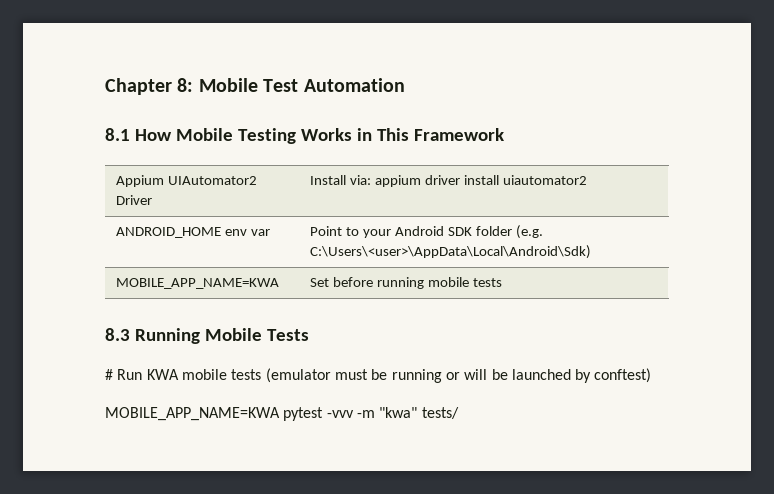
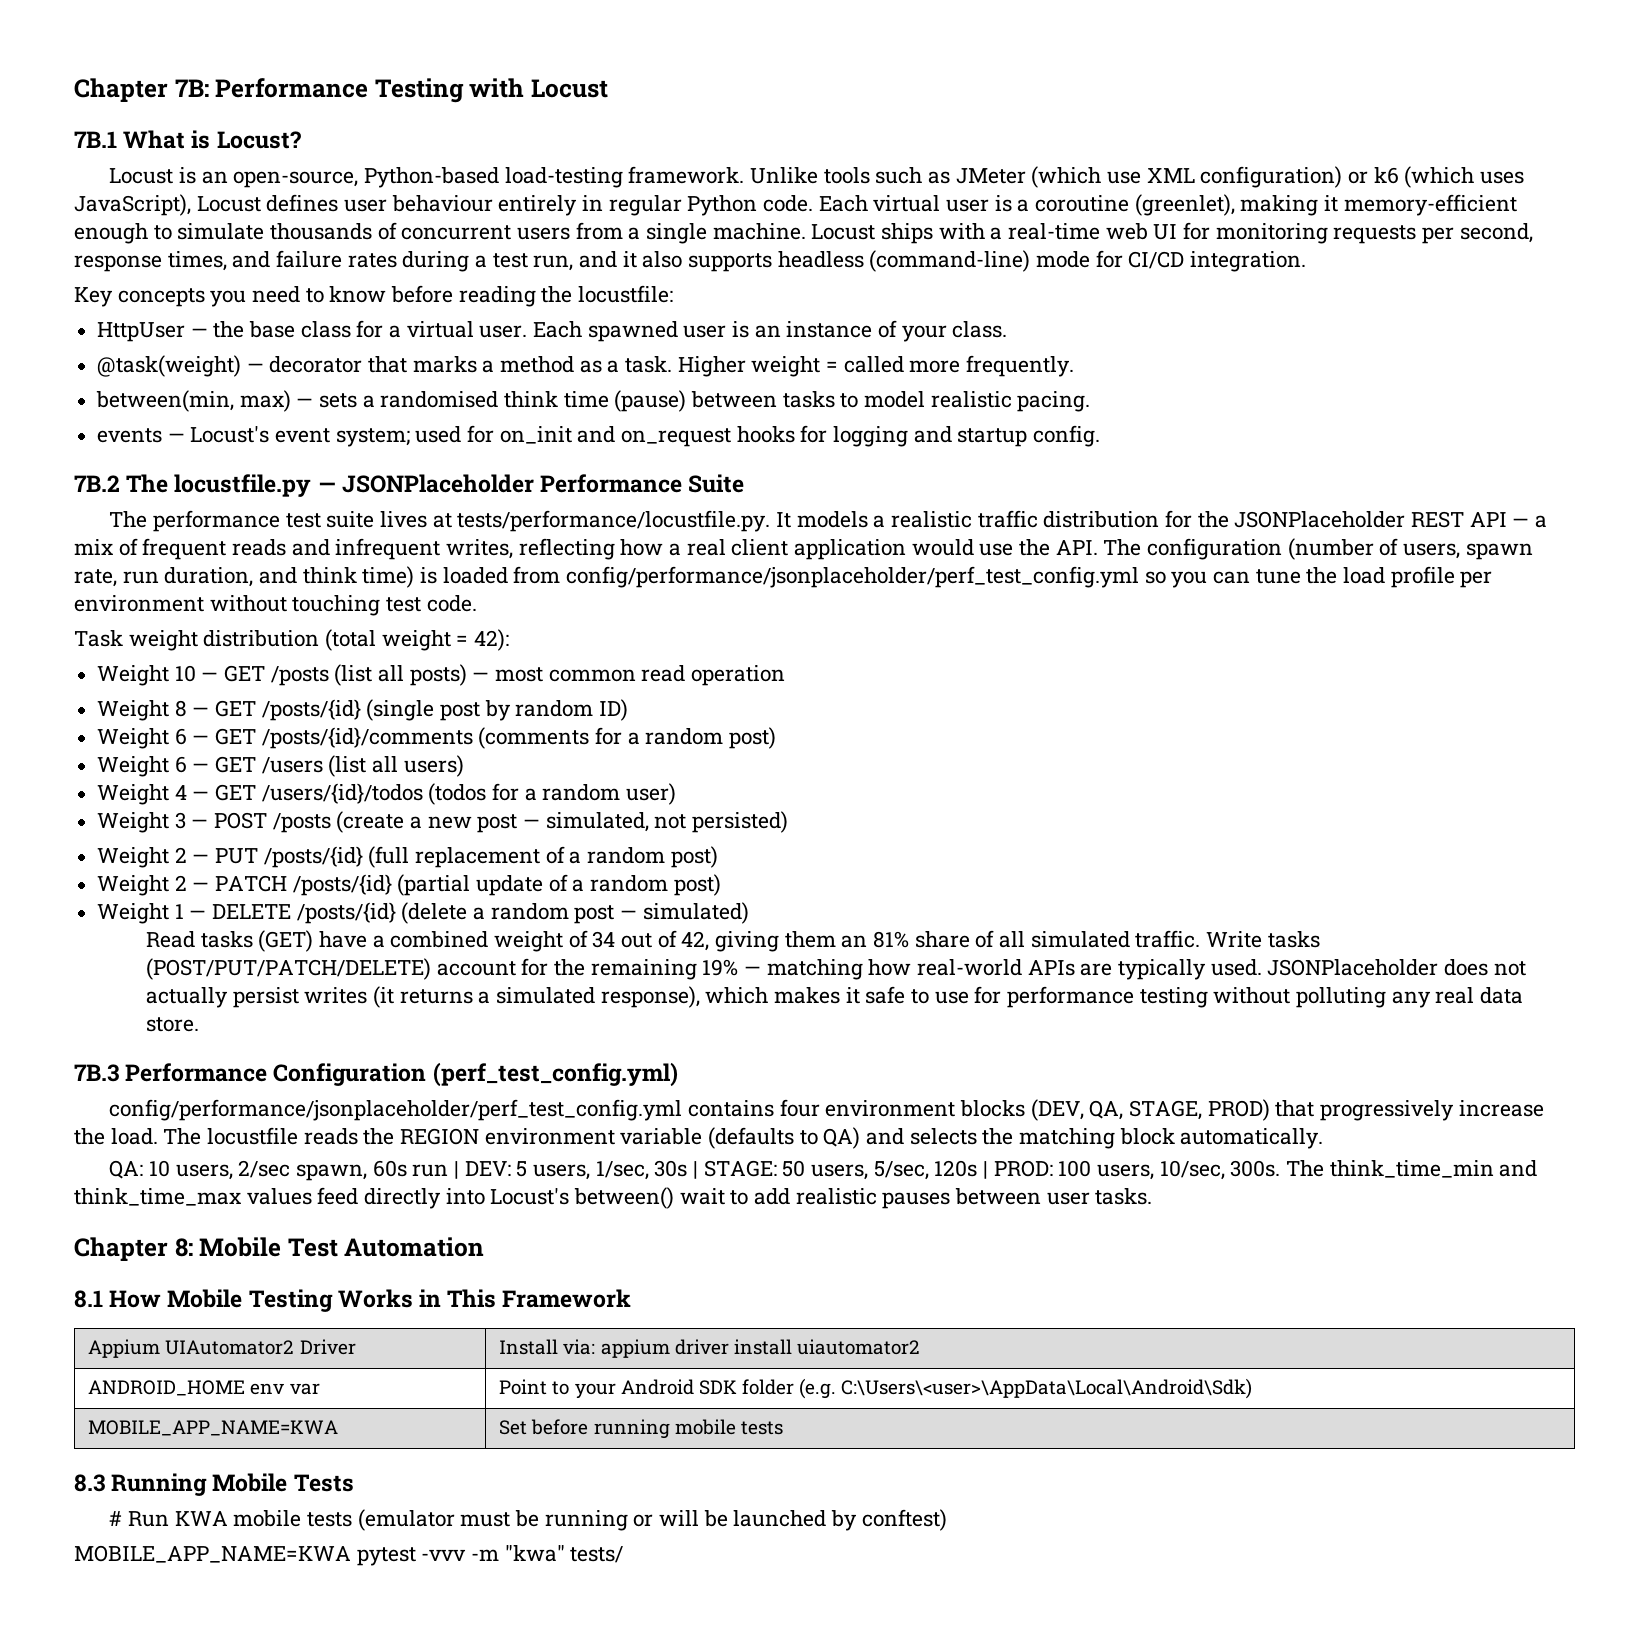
[105,78,172,95] Chapter -> [74,78,609,103] [74,130,301,149] [109,166,1524,188] [74,194,1517,216] [74,222,1533,244] [74,250,1307,272] [74,285,674,307] [97,320,1008,342] [97,355,1075,377] [96,390,1091,412] [97,425,1101,447] [74,474,745,497] [109,510,1547,532] [74,538,1533,560] [74,566,1493,588] [74,595,477,616] [74,629,510,651] [97,664,786,686] [97,699,629,721] [97,727,777,749] [97,755,464,777] [97,783,677,805] [97,811,789,833] [97,846,718,868] [97,874,721,896] [97,902,749,924] [145,930,1320,952] [145,958,1526,980] [145,986,1524,1008] [145,1017,199,1032] [74,1062,678,1087] [109,1099,1544,1121] [74,1127,1324,1149] [109,1160,1538,1181] [74,1187,1153,1209] [74,1237,168,1261] Chapter 7B: Performance Testing with Locust // 7B.1 What is Locust? // Locust is an open-source, Python-based load-testing framework. Unlike tools such as JMeter (which use XML configuration) or k6 (which uses JavaScript), Locust defines user behaviour entirely in regular Python code. Each virtual user is a coroutine (greenlet), making it memory-efficient enough to simulate thousands of concurrent users from a single machine. Locust ships with a real-time web UI for monitoring requests per second, response times, and failure rates during a test run, and it also supports headless (command-line) mode for CI/CD integration. // Key concepts you need to know before reading the locustfile: // HttpUser — the base class for a virtual user. Each spawned user is an instance of your class. // @task(weight) — decorator that marks a method as a task. Higher weight = called more frequently. // between(min, max) — sets a randomised think time (pause) between tasks to model realistic pacing. // events — Locust's event system; used for on_init and on_request hooks for logging and startup config. // 7B.2 The locustfile.py — JSONPlaceholder Performance Suite // The performance test suite lives at tests/performance/locustfile.py. It models a realistic traffic distribution for the JSONPlaceholder REST API — a mix of frequent reads and infrequent writes, reflecting how a real client application would use the API. The configuration (number of users, spawn rate, run duration, and think time) is loaded from config/performance/jsonplaceholder/perf_test_config.yml so you can tune the load profile per environment without touching test code. // Task weight distribution (total weight = 42): // Weight 10 — GET /posts (list all posts) — most common read operation // Weight 8 — GET /posts/{id} (single post by random ID) // Weight 6 — GET /posts/{id}/comments (comments for a random post) // Weight 6 — GET /users (list all users) // Weight 4 — GET /users/{id}/todos (todos for a random user) // Weight 3 — POST /posts (create a new post — simulated, not persisted) // Weight 2 — PUT /posts/{id} (full replacement of a random post) // Weight 2 — PATCH /posts/{id} (partial update of a random post) // Weight 1 — DELETE /posts/{id} (delete a random post — simulated) // Read tasks (GET) have a combined weight of 34 out of 42, giving them an 81% share of all simulated traffic. Write tasks (POST/PUT/PATCH/DELETE) account for the remaining 19% — matching how real-world APIs are typically used. JSONPlaceholder does not actually persist writes (it returns a simulated response), which makes it safe to use for performance testing without polluting any real data store. // 7B.3 Performance Configuration (perf_test_config.yml) // config/performance/jsonplaceholder/perf_test_config.yml contains four environment blocks (DEV, QA, STAGE, PROD) that progressively increase the load. The locustfile reads the REGION environment variable (defaults to QA) and selects the matching block automatically. // QA: 10 users, 2/sec spawn, 60s run | DEV: 5 users, 1/sec, 30s | STAGE: 50 users, 5/sec, 120s | PROD: 100 users, 10/sec, 300s. The think_time_min and think_time_max values feed directly into Locust's between() wait to add realistic pauses between user tasks. // Chapter

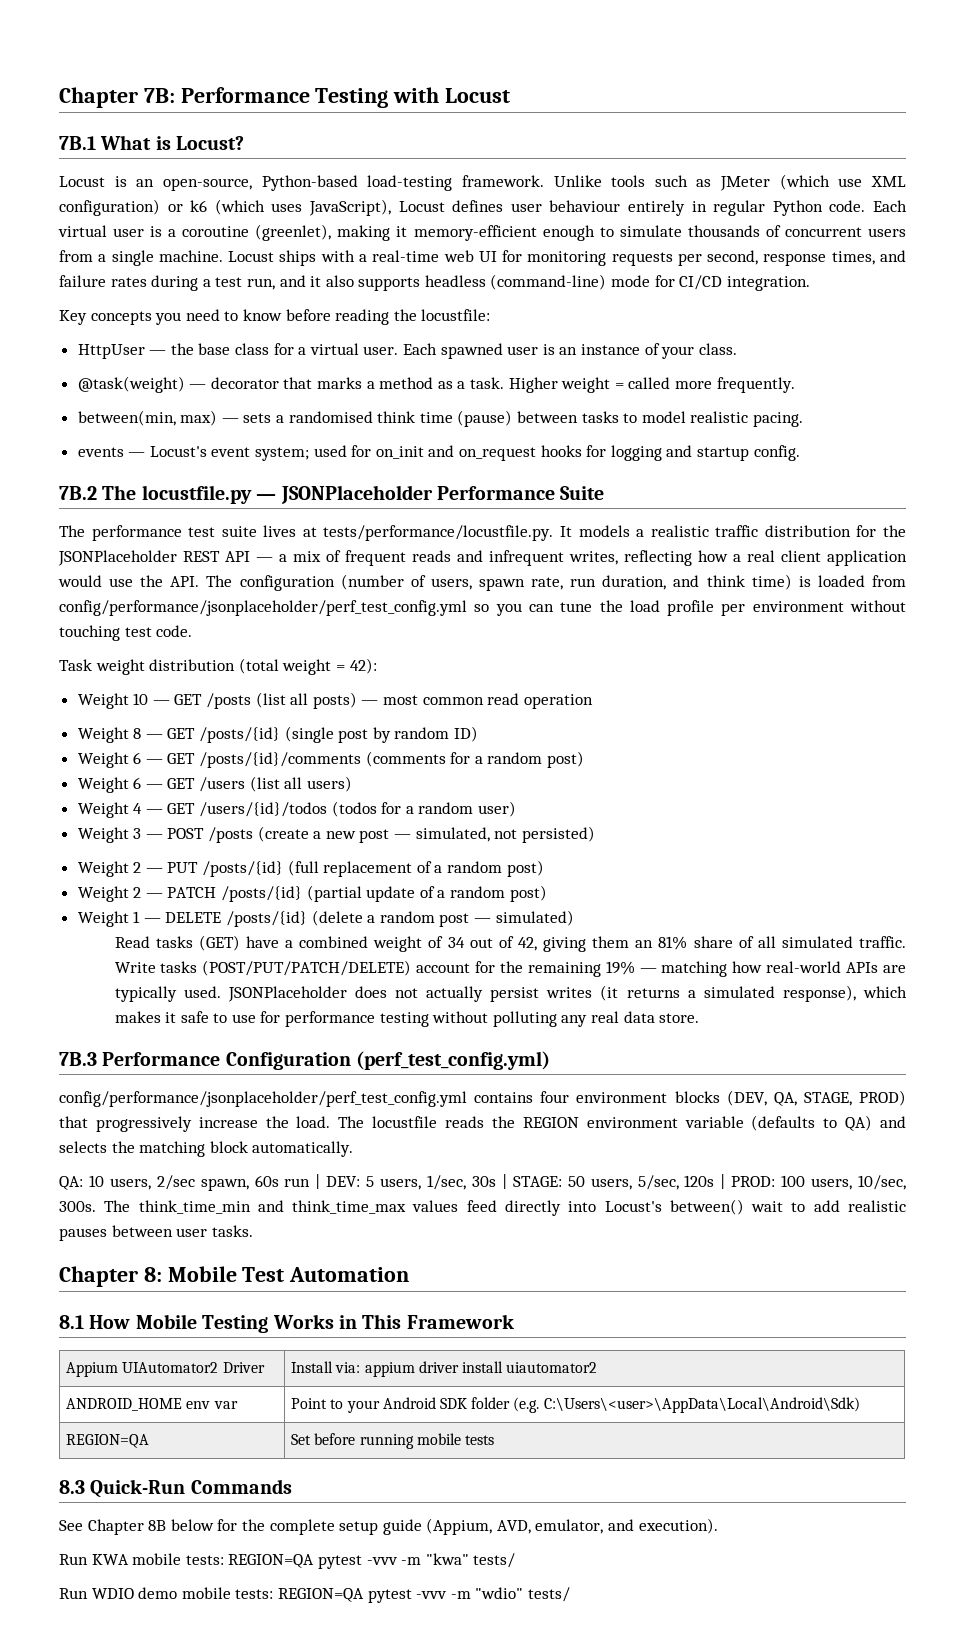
[88,1420,339,1436] MOBILE_APP_NAME=KWA -> [66,1434,150,1448] REGION=QA
[111,1473,354,1496] [109,1509,947,1531] [74,1545,351,1563] Running Mobile Tests // # Run KWA mobile tests (emulator must be running or will be launched by conftest) // MOBILE_APP_NAME=KWA -> [90,1479,292,1498] [59,1518,718,1535] [59,1553,315,1568] Quick-Run Commands // See Chapter 8B below for the complete setup guide (Appium, AVD, emulator, and execution). // Run KWA mobile tests: REGION=QA
(624, 1554) none -> [59,1587,570,1603] // Run WDIO demo mobile tests: REGION=QA pytest -vvv -m "wdio" tests/

